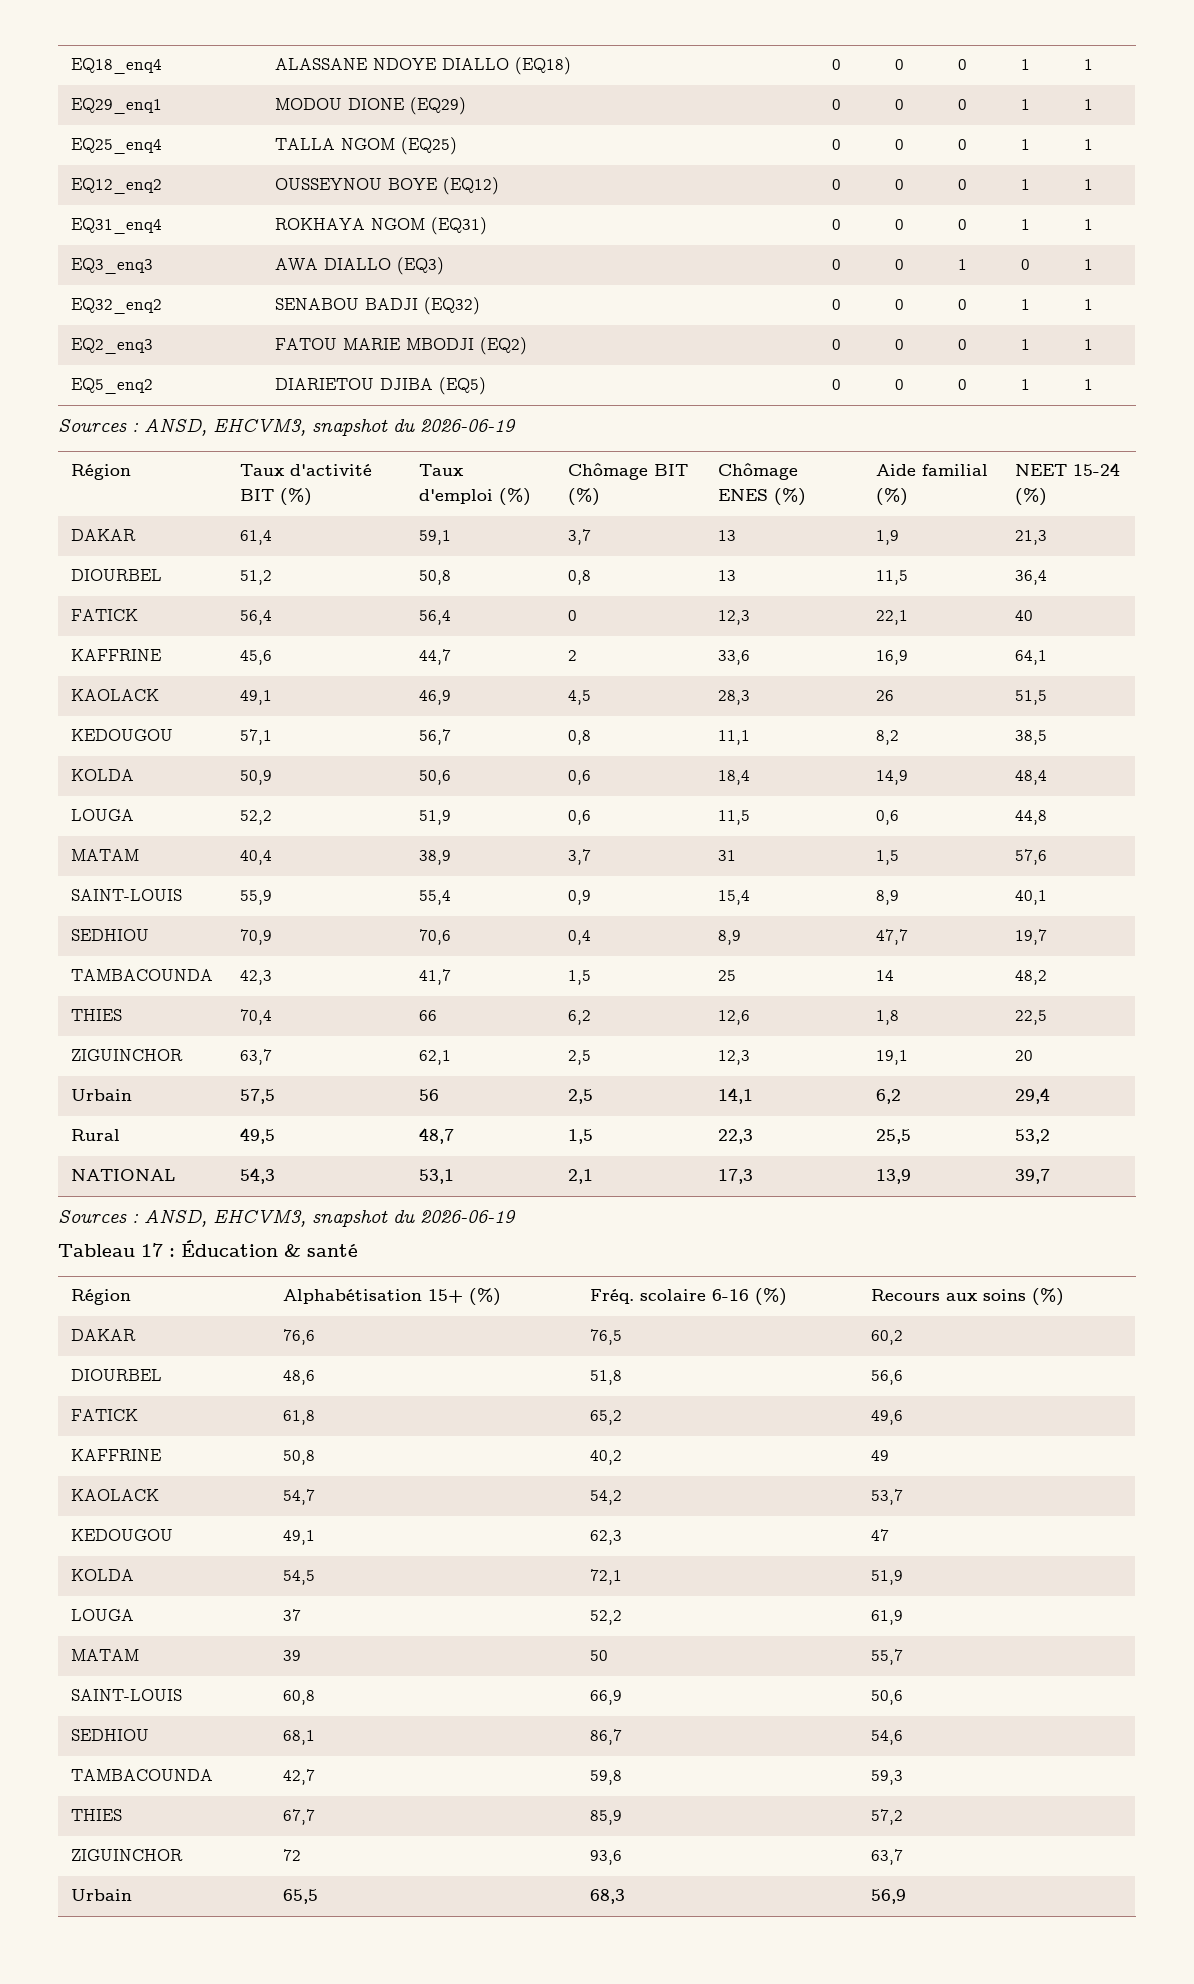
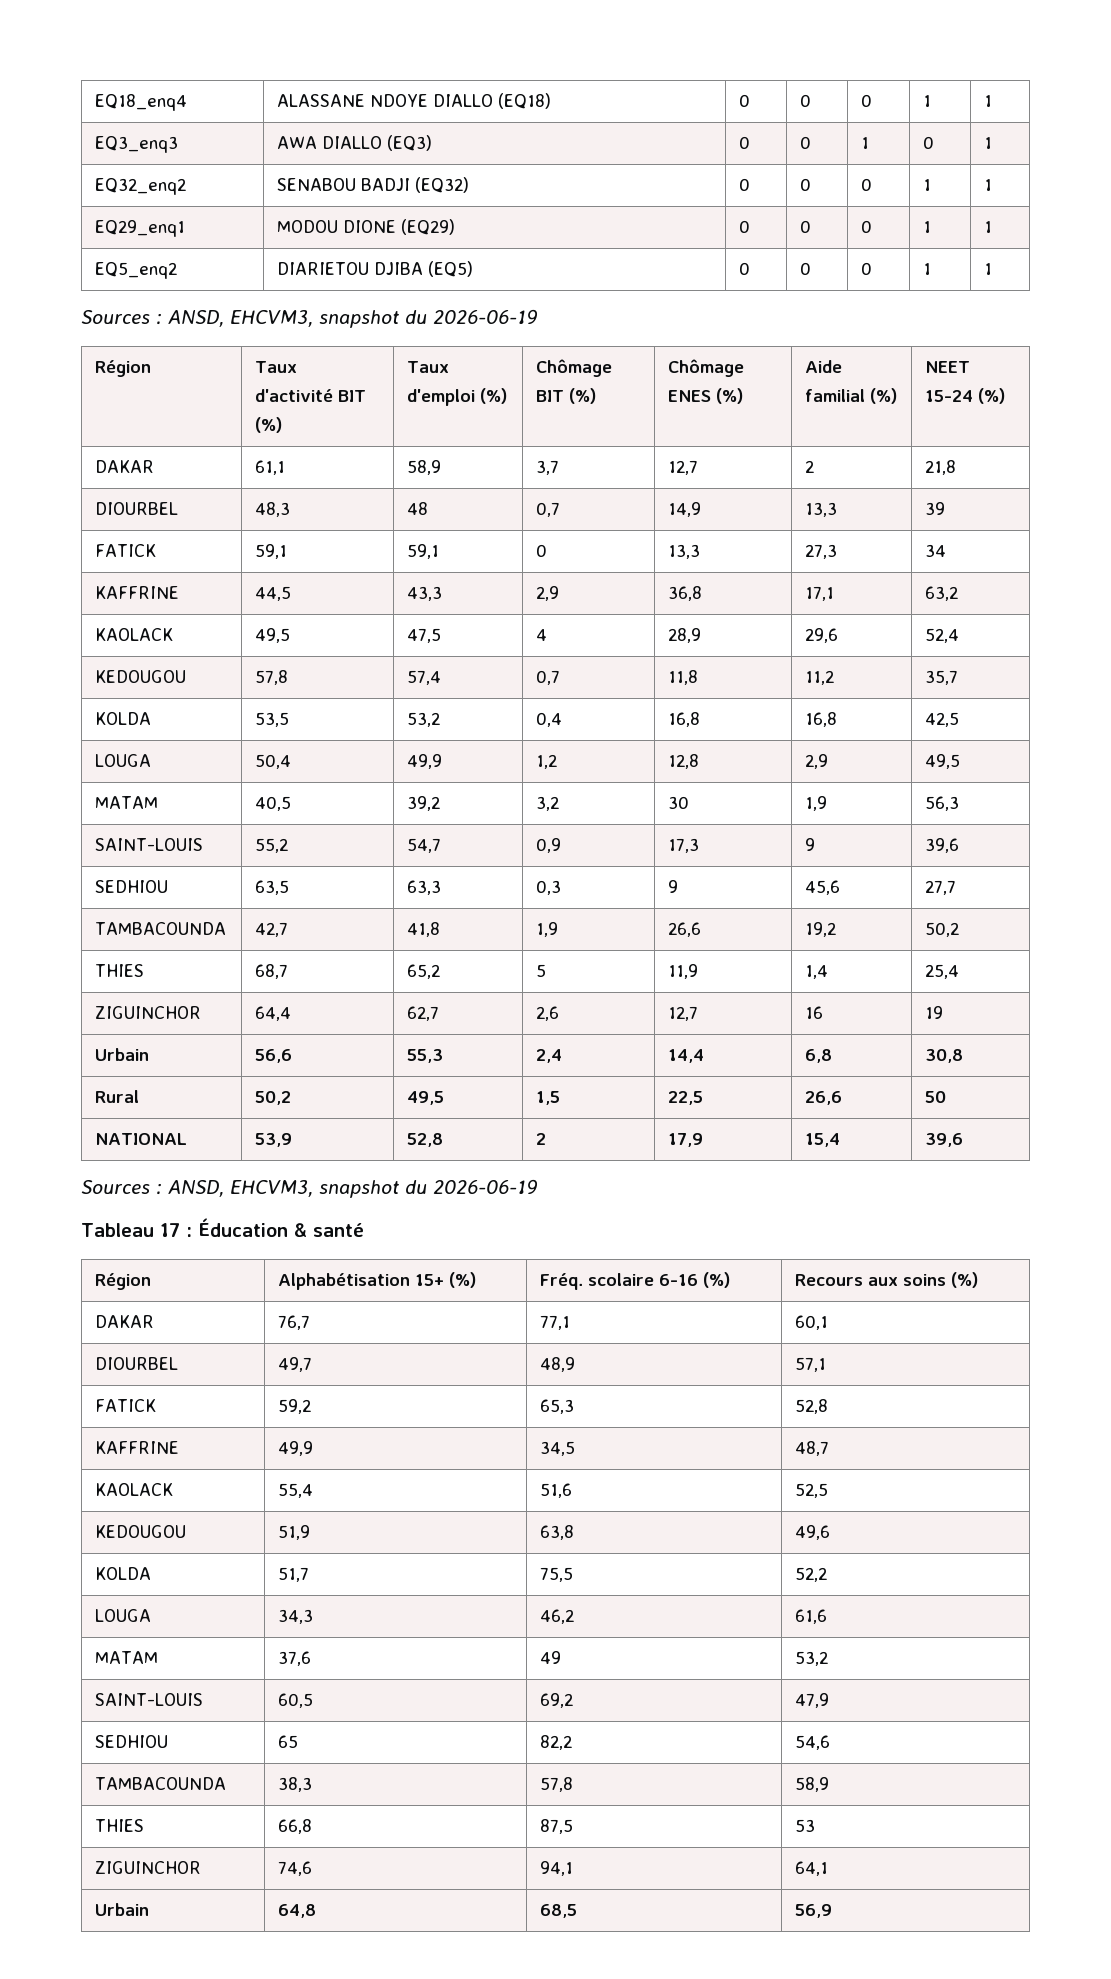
[71,98,163,114] [275,97,467,115] [832,99,842,110] [895,99,905,110] [958,99,968,110] [1021,99,1031,110] [1084,99,1094,110] [71,138,163,154] [275,137,458,155] [832,139,842,150] [895,139,905,150] [958,139,968,150] [1021,139,1031,150] [1084,139,1094,150] [71,178,163,194] [275,177,500,195] [832,179,842,190] [895,179,905,190] [958,179,968,190] [1021,179,1031,190] [1084,179,1094,190] [71,218,163,234] [275,217,488,235] [832,219,842,230] [895,219,905,230] [958,219,968,230] [1021,219,1031,230] [1084,219,1094,230] // EQ29_enq1 | MODOU DIONE (EQ29) | 0 | 0 | 0 | 1 | 1 // EQ25_enq4 | TALLA NGOM (EQ25) | 0 | 0 | 0 | 1 | 1 // EQ12_enq2 | OUSSEYNOU BOYE (EQ12) | 0 | 0 | 0 | 1 | 1 // EQ31_enq4 | ROKHAYA NGOM (EQ31) | 0 | 0 | 0 | 1 | 1 -> (993, 101) none
[71,338,154,354] [275,337,528,355] EQ2_enq3 | FATOU MARIE MBODJI (EQ2) -> [95,220,186,237] [277,219,456,235] EQ29_enq1 | MODOU DIONE (EQ29)
[240,530,273,545] [419,530,452,545] [568,529,592,545] [718,530,737,541] [876,530,900,545] [1015,530,1048,545] [71,569,163,581] [240,570,273,585] [419,570,452,585] [568,570,592,585] [718,570,737,581] [876,570,909,585] [1015,570,1048,585] [71,609,139,621] [240,610,273,625] [419,610,452,625] [568,610,578,621] [718,610,751,625] [876,610,909,625] [1015,610,1034,621] [71,649,162,661] [240,650,273,665] [419,649,452,665] [568,650,578,661] [718,650,751,665] [876,650,909,665] [1015,650,1048,665] [71,689,160,701] [240,690,273,705] [419,690,452,705] [568,690,592,705] [718,690,751,705] [876,690,895,701] [1015,690,1048,705] [71,729,174,741] [240,729,273,745] [419,729,452,745] [568,730,592,745] [718,730,751,745] [876,730,900,745] [1015,730,1048,745] [71,769,135,781] [240,770,273,785] [419,770,452,785] [568,770,592,785] [718,770,751,785] [876,770,909,785] [1015,770,1048,785] [71,809,135,821] [240,810,273,825] [419,810,452,825] [568,810,592,825] [718,810,751,825] [876,810,900,825] [1015,810,1048,825] [71,849,140,861] [240,850,273,865] [419,850,452,865] [568,849,592,865] [718,850,737,861] [876,850,900,865] [1015,849,1048,865] [71,889,183,901] [240,890,273,905] [419,890,452,905] [568,890,592,905] [718,890,751,905] [876,890,900,905] [1015,890,1048,905] [71,929,150,941] [240,929,273,945] [419,929,452,945] [568,930,592,945] [718,930,742,945] [876,929,909,945] [1015,929,1048,945] [71,969,214,981] [240,970,273,985] [419,969,452,985] [568,970,592,985] [718,970,737,981] [876,970,895,981] [1015,970,1048,985] [71,1009,123,1021] [240,1009,273,1025] [419,1010,438,1021] [568,1010,592,1025] [718,1010,751,1025] [876,1010,900,1025] [1015,1010,1048,1025] [71,1049,184,1061] [240,1049,273,1065] [419,1050,452,1065] [568,1050,592,1065] [718,1050,751,1065] [876,1050,909,1065] [1015,1050,1034,1061] [71,1089,133,1101] [240,1089,276,1104] [419,1089,440,1101] [568,1089,594,1104] [718,1088,754,1104] [876,1089,902,1104] [1015,1088,1051,1104] [71,1129,121,1141] [240,1128,276,1144] [419,1128,455,1144] [568,1129,594,1144] [718,1129,754,1144] [876,1129,912,1144] [1015,1129,1051,1144] [71,1169,176,1181] [240,1168,276,1184] [419,1169,455,1184] [568,1169,594,1184] [718,1169,754,1184] [876,1169,912,1184] [1015,1169,1051,1184] 61,4 | 59,1 | 3,7 | 13 | 1,9 | 21,3 // DIOURBEL | 51,2 | 50,8 | 0,8 | 13 | 11,5 | 36,4 // FATICK | 56,4 | 56,4 | 0 | 12,3 | 22,1 | 40 // KAFFRINE | 45,6 | 44,7 | 2 | 33,6 | 16,9 | 64,1 // KAOLACK | 49,1 | 46,9 | 4,5 | 28,3 | 26 | 51,5 // KEDOUGOU | 57,1 | 56,7 | 0,8 | 11,1 | 8,2 | 38,5 // KOLDA | 50,9 | 50,6 | 0,6 | 18,4 | 14,9 | 48,4 // LOUGA | 52,2 | 51,9 | 0,6 | 11,5 | 0,6 | 44,8 // MATAM | 40,4 | 38,9 | 3,7 | 31 | 1,5 | 57,6 // SAINT-LOUIS | 55,9 | 55,4 | 0,9 | 15,4 | 8,9 | 40,1 // SEDHIOU | 70,9 | 70,6 | 0,4 | 8,9 | 47,7 | 19,7 // TAMBACOUNDA | 42,3 | 41,7 | 1,5 | 25 | 14 | 48,2 // THIES | 70,4 | 66 | 6,2 | 12,6 | 1,8 | 22,5 // ZIGUINCHOR | 63,7 | 62,1 | 2,5 | 12,3 | 19,1 | 20 // Urbain | 57,5 | 56 | 2,5 | 14,1 | 6,2 | 29,4 // Rural | 49,5 | 48,7 | 1,5 | 22,3 | 25,5 | 53,2 // NATIONAL | 54,3 | 53,1 | 2,1 | 17,3 | 13,9 | 39,7 -> [255,460,286,475] [407,460,442,475] [536,460,560,475] [668,460,699,475] [805,460,815,473] [925,460,957,475] [95,502,179,515] [255,502,291,517] [407,502,429,515] [536,502,561,517] [668,502,702,517] [805,502,838,517] [925,502,946,515] [95,544,157,557] [255,544,288,559] [407,544,440,559] [536,544,548,557] [668,544,701,559] [805,544,838,559] [925,544,947,557] [95,586,180,599] [255,586,292,601] [407,586,443,601] [536,586,560,601] [668,586,703,601] [805,586,835,601] [925,586,959,601] [95,628,174,641] [255,628,291,643] [407,628,442,643] [536,629,548,641] [668,628,702,643] [805,628,839,643] [925,628,960,643] [95,670,187,683] [255,670,289,685] [407,670,442,685] [536,670,561,685] [668,670,699,685] [805,670,835,685] [925,670,959,685] [95,712,152,725] [255,712,290,727] [407,712,441,727] [536,712,563,727] [668,712,701,727] [805,712,838,727] [925,712,960,727] [95,754,152,767] [255,754,292,769] [407,754,443,769] [536,754,558,769] [668,754,700,769] [805,754,829,769] [925,754,961,769] [95,796,159,809] [255,796,292,811] [407,796,441,811] [536,796,560,811] [668,796,690,809] [805,796,828,811] [925,796,960,811] [95,838,204,851] [255,838,289,853] [407,838,442,853] [536,838,562,853] [668,838,700,853] [805,838,816,851] [925,838,960,853] [95,880,169,893] [255,880,290,895] [407,880,442,895] [536,880,562,895] [668,880,679,893] [805,880,841,895] [925,880,957,895] [95,922,227,935] [255,922,289,937] [407,922,441,937] [536,922,559,937] [668,922,702,937] [805,922,837,937] [925,922,960,937] [95,964,145,977] [255,964,289,979] [407,964,441,979] [536,964,547,977] [668,964,699,979] [805,965,829,979] [925,964,960,979] [95,1006,202,1019] [255,1006,292,1021] [407,1006,440,1021] [536,1006,560,1021] [668,1006,699,1021] [805,1006,824,1019] [925,1006,944,1019] [95,1048,150,1061] [255,1049,293,1063] [407,1049,444,1063] [536,1049,563,1063] [668,1049,705,1063] [805,1049,833,1063] [925,1049,964,1063] [95,1090,140,1103] [255,1091,292,1105] [407,1091,445,1105] [536,1091,561,1105] [668,1091,704,1105] [805,1091,843,1105] [925,1091,947,1103] [95,1133,188,1145] [255,1133,293,1147] [407,1133,444,1147] [536,1133,547,1145] [668,1133,704,1147] [805,1133,841,1147] [925,1133,964,1147] 61,1 | 58,9 | 3,7 | 12,7 | 2 | 21,8 // DIOURBEL | 48,3 | 48 | 0,7 | 14,9 | 13,3 | 39 // FATICK | 59,1 | 59,1 | 0 | 13,3 | 27,3 | 34 // KAFFRINE | 44,5 | 43,3 | 2,9 | 36,8 | 17,1 | 63,2 // KAOLACK | 49,5 | 47,5 | 4 | 28,9 | 29,6 | 52,4 // KEDOUGOU | 57,8 | 57,4 | 0,7 | 11,8 | 11,2 | 35,7 // KOLDA | 53,5 | 53,2 | 0,4 | 16,8 | 16,8 | 42,5 // LOUGA | 50,4 | 49,9 | 1,2 | 12,8 | 2,9 | 49,5 // MATAM | 40,5 | 39,2 | 3,2 | 30 | 1,9 | 56,3 // SAINT-LOUIS | 55,2 | 54,7 | 0,9 | 17,3 | 9 | 39,6 // SEDHIOU | 63,5 | 63,3 | 0,3 | 9 | 45,6 | 27,7 // TAMBACOUNDA | 42,7 | 41,8 | 1,9 | 26,6 | 19,2 | 50,2 // THIES | 68,7 | 65,2 | 5 | 11,9 | 1,4 | 25,4 // ZIGUINCHOR | 64,4 | 62,7 | 2,6 | 12,7 | 16 | 19 // Urbain | 56,6 | 55,3 | 2,4 | 14,4 | 6,8 | 30,8 // Rural | 50,2 | 49,5 | 1,5 | 22,5 | 26,6 | 50 // NATIONAL | 53,9 | 52,8 | 2 | 17,9 | 15,4 | 39,6
[283,1329,316,1345] [590,1329,623,1345] [871,1330,904,1345] [71,1369,163,1381] [283,1370,316,1385] [590,1370,623,1385] [871,1370,904,1385] [71,1409,139,1421] [283,1410,316,1425] [590,1410,623,1425] [871,1410,904,1425] [71,1449,162,1461] [283,1450,316,1465] [590,1450,623,1465] [871,1450,890,1461] [71,1489,160,1501] [283,1489,316,1505] [590,1490,623,1505] [871,1489,904,1505] [71,1529,174,1541] [283,1530,316,1545] [590,1530,623,1545] [871,1529,890,1541] [71,1569,135,1581] [283,1570,316,1585] [590,1569,623,1585] [871,1570,904,1585] [71,1609,135,1621] [283,1609,302,1621] [590,1610,623,1625] [871,1610,904,1625] [71,1649,140,1661] [283,1650,302,1661] [590,1650,609,1661] [871,1649,904,1665] [71,1689,183,1701] [283,1690,316,1705] [590,1690,623,1705] [871,1690,904,1705] [71,1729,150,1741] [283,1730,316,1745] [590,1729,623,1745] 76,6 | 76,5 | 60,2 // DIOURBEL | 48,6 | 51,8 | 56,6 // FATICK | 61,8 | 65,2 | 49,6 // KAFFRINE | 50,8 | 40,2 | 49 // KAOLACK | 54,7 | 54,2 | 53,7 // KEDOUGOU | 49,1 | 62,3 | 47 // KOLDA | 54,5 | 72,1 | 51,9 // LOUGA | 37 | 52,2 | 61,9 // MATAM | 39 | 50 | 55,7 // SAINT-LOUIS | 60,8 | 66,9 | 50,6 // SEDHIOU | 68,1 | 86,7 -> [278,1315,311,1330] [540,1315,571,1330] [795,1315,829,1330] [95,1357,179,1370] [278,1357,313,1372] [540,1357,576,1372] [795,1357,827,1372] [95,1399,157,1412] [278,1399,312,1414] [540,1399,575,1414] [795,1399,829,1414] [95,1441,180,1454] [278,1441,314,1456] [540,1441,576,1456] [795,1441,830,1456] [95,1483,174,1496] [278,1483,314,1498] [540,1483,573,1498] [795,1483,829,1498] [95,1525,187,1538] [278,1525,311,1540] [540,1525,575,1540] [795,1525,831,1540] [95,1567,152,1580] [278,1567,310,1582] [540,1567,574,1582] [795,1567,828,1582] [95,1609,152,1622] [278,1609,314,1624] [540,1609,575,1624] [795,1609,828,1624] [95,1651,159,1664] [278,1651,312,1666] [540,1651,562,1664] [795,1651,829,1666] [95,1693,204,1706] [278,1693,314,1708] [540,1693,574,1708] [795,1693,830,1708] [95,1735,169,1748] [278,1735,299,1748] [540,1735,573,1750] 76,7 | 77,1 | 60,1 // DIOURBEL | 49,7 | 48,9 | 57,1 // FATICK | 59,2 | 65,3 | 52,8 // KAFFRINE | 49,9 | 34,5 | 48,7 // KAOLACK | 55,4 | 51,6 | 52,5 // KEDOUGOU | 51,9 | 63,8 | 49,6 // KOLDA | 51,7 | 75,5 | 52,2 // LOUGA | 34,3 | 46,2 | 61,6 // MATAM | 37,6 | 49 | 53,2 // SAINT-LOUIS | 60,5 | 69,2 | 47,9 // SEDHIOU | 65 | 82,2
[283,1769,316,1785] [590,1770,623,1785] [871,1770,904,1785] [71,1809,123,1821] [283,1809,316,1825] [590,1810,623,1825] [871,1809,904,1825] [71,1849,184,1861] [283,1849,302,1861] [590,1850,623,1865] [871,1849,904,1865] [71,1889,133,1901] [283,1889,319,1904] [590,1889,626,1904] 42,7 | 59,8 | 59,3 // THIES | 67,7 | 85,9 | 57,2 // ZIGUINCHOR | 72 | 93,6 | 63,7 // Urbain | 65,5 | 68,3 -> [278,1777,313,1792] [540,1777,574,1792] [795,1777,830,1792] [95,1819,145,1832] [278,1819,313,1834] [540,1819,574,1834] [795,1819,816,1832] [95,1861,202,1874] [278,1861,313,1876] [540,1861,574,1876] [795,1861,829,1876] [95,1903,150,1916] [278,1904,317,1918] [540,1904,578,1918] 38,3 | 57,8 | 58,9 // THIES | 66,8 | 87,5 | 53 // ZIGUINCHOR | 74,6 | 94,1 | 64,1 // Urbain | 64,8 | 68,5

